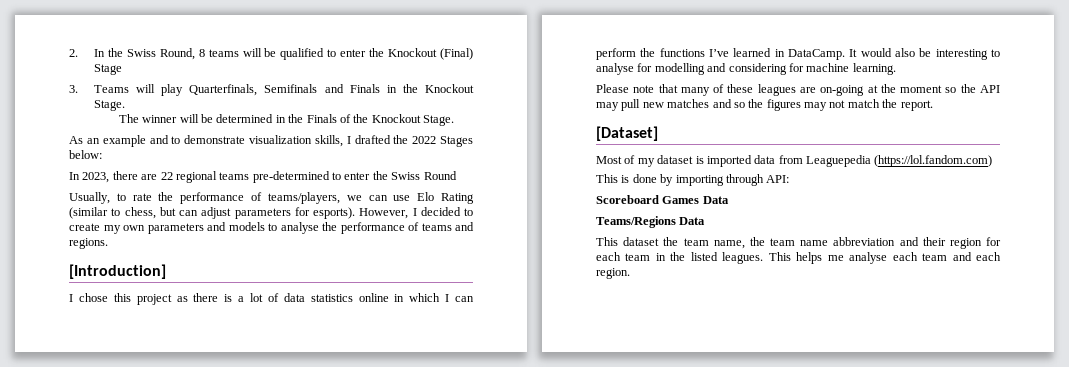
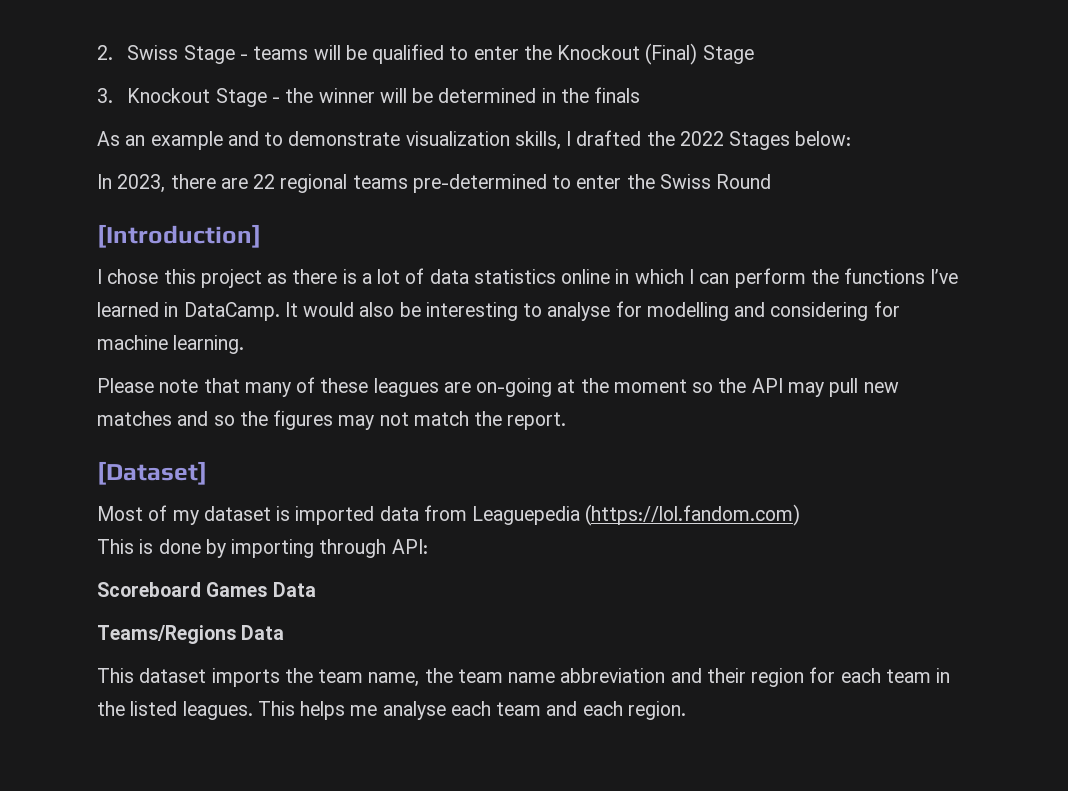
[93,48,205,60] In the Swiss Round, 8 -> [127,45,249,64] Swiss Stage -
[93,84,474,96] [93,100,125,111] [118,114,139,123] Teams will play Quarterfinals, Semifinals and Finals in the Knockout Stage. // The -> [127,88,314,107] Knockout Stage - the
[306,114,455,126] Finals of the Knockout Stage. -> [594,87,641,103] finals
[69,192,474,204] [69,207,473,219] [69,222,474,234] [69,238,108,249] // Usually, to rate the performance of teams/players, we can use Elo Rating (similar to chess, but can adjust parameters for esports). However, I decided to create my own parameters and models to analyse the performance of teams and regions. -> (772, 181) none
(660, 241) none -> [211,668,280,687] imports

